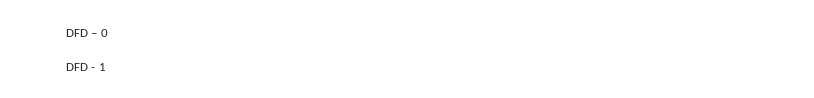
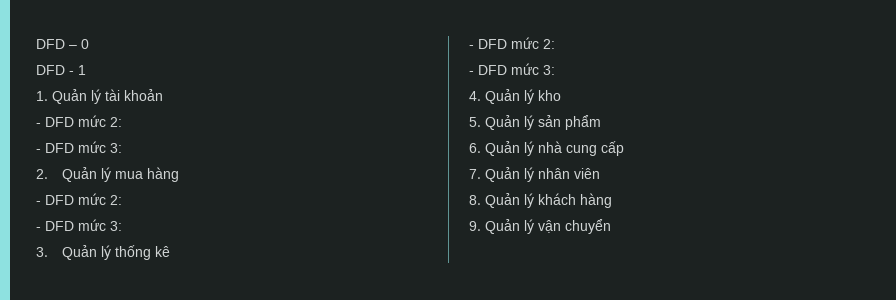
(106, 67) none -> [36,89,163,104] [36,115,122,127] [36,141,122,153] [36,167,180,182] [36,193,122,205] [36,219,122,231] [36,245,171,260] [469,37,555,49] [469,63,555,75] [469,89,561,104] [469,115,601,130] [469,141,624,156] [469,167,600,182] [469,193,612,208] [469,219,611,234] // 1. Quản lý tài khoản // - DFD mức 2: // - DFD mức 3: // 2. Quản lý mua hàng // - DFD mức 2: // - DFD mức 3: // 3. Quản lý thống kê // - DFD mức 2: // - DFD mức 3: // 4. Quản lý kho // 5. Quản lý sản phẩm // 6. Quản lý nhà cung cấp // 7. Quản lý nhân viên // 8. Quản lý khách hàng // 9. Quản lý vận chuyển

